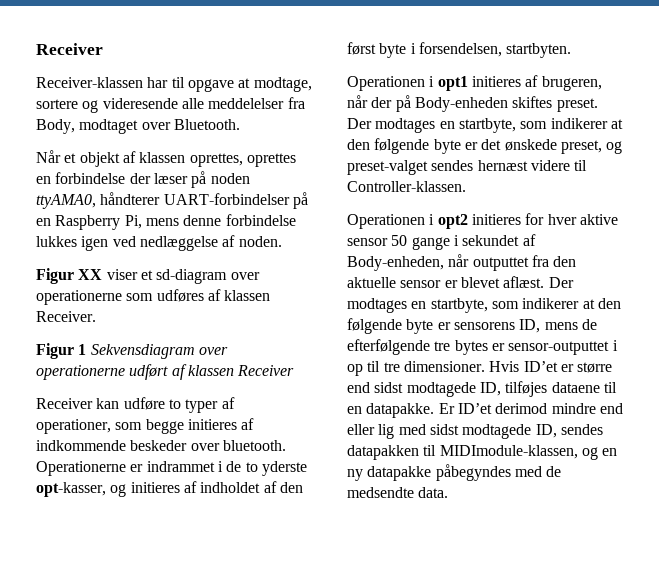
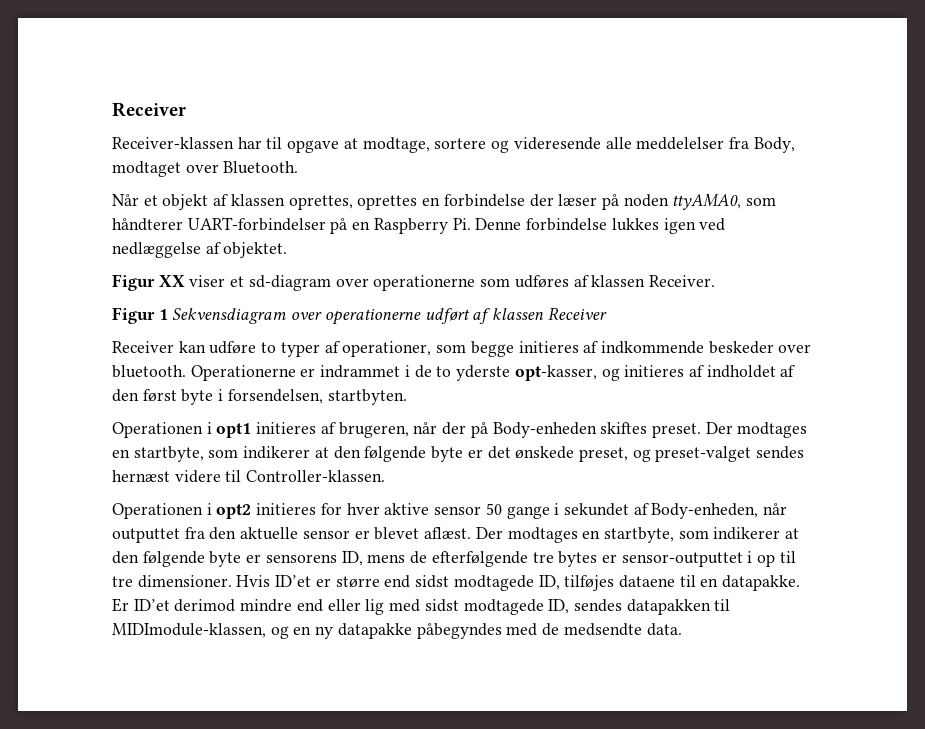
(96, 201) none -> [746,197,777,206] som
[124,215,222,229] Pi, mens denne -> [452,218,522,230] Pi. Denne
[238,236,282,247] noden. -> [223,242,288,258] objektet.

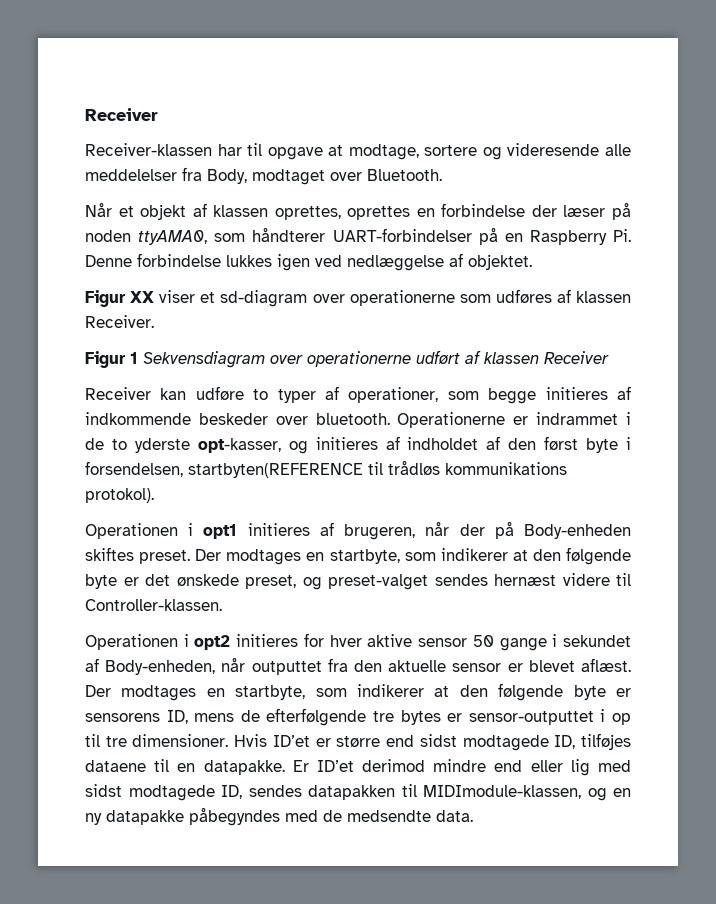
[327,389,407,405] startbyten. -> [188,460,567,478] [85,488,154,503] startbyten(REFERENCE til trådløs kommunikations protokol).

